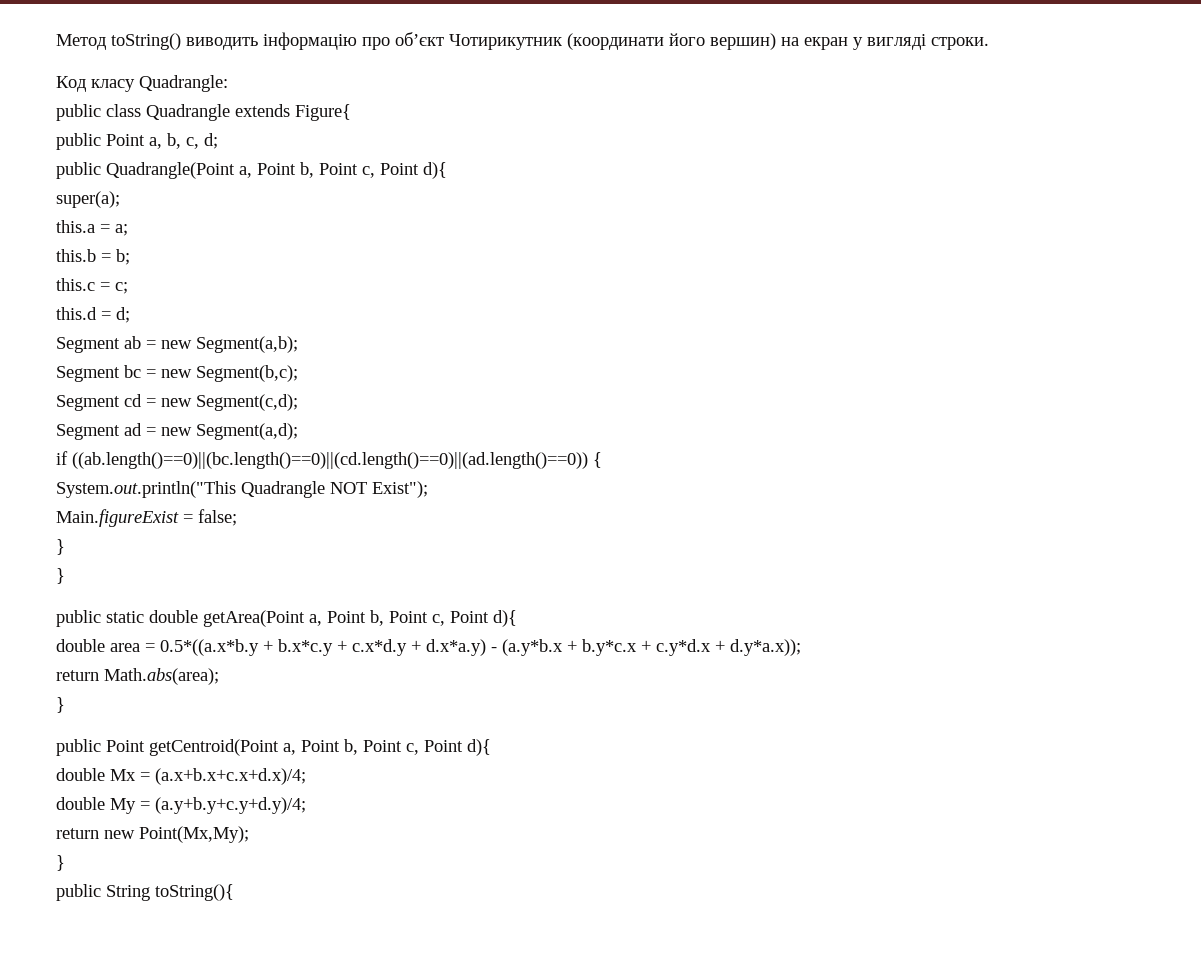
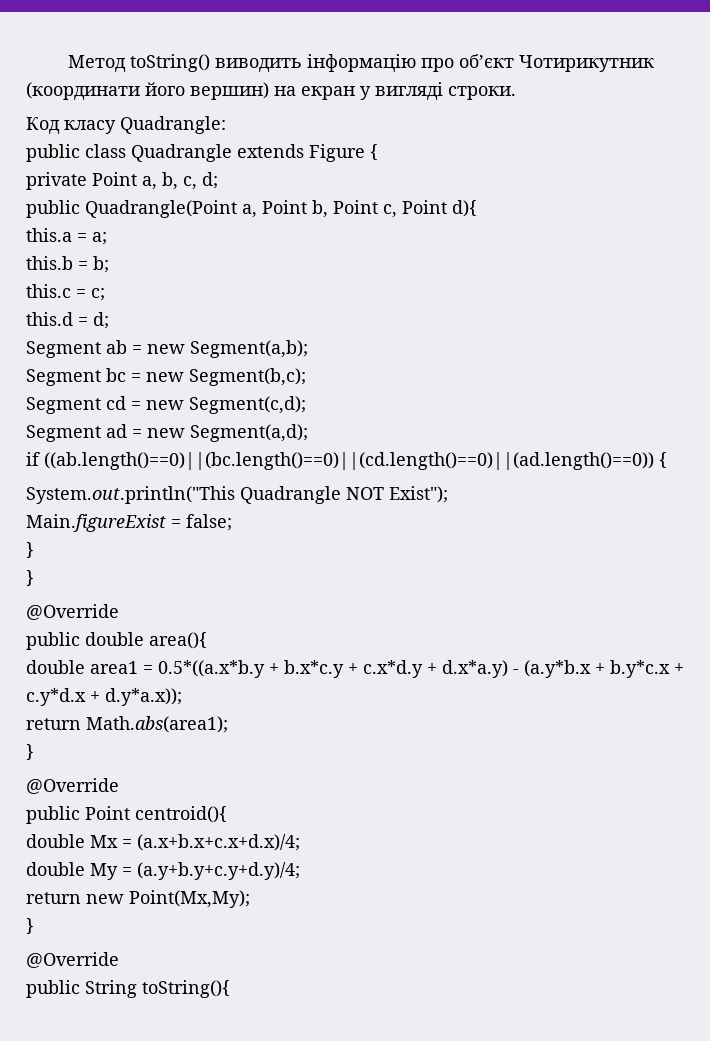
[295,104,351,121] [56,133,101,150] Figure{ // public -> [309,144,378,162] [26,172,87,190] Figure { // private
[56,191,120,208] // super(a); -> (477, 208) none
[56,610,517,627] [56,639,140,652] // public static double getArea(Point a, Point b, Point c, Point d){ // double area -> [26,604,119,620] [26,632,207,650] [26,660,138,674] // @Override // public double area(){ // double area1
[104,668,219,685] [56,697,65,713] [56,739,491,756] Math.abs(area); // } // public Point getCentroid(Point a, Point b, Point c, Point d){ -> [86,716,228,733] [26,744,34,760] [26,778,119,794] [26,806,227,824] Math.abs(area1); // } // @Override // public Point centroid(){
(65, 863) none -> [26,952,119,968] // @Override

